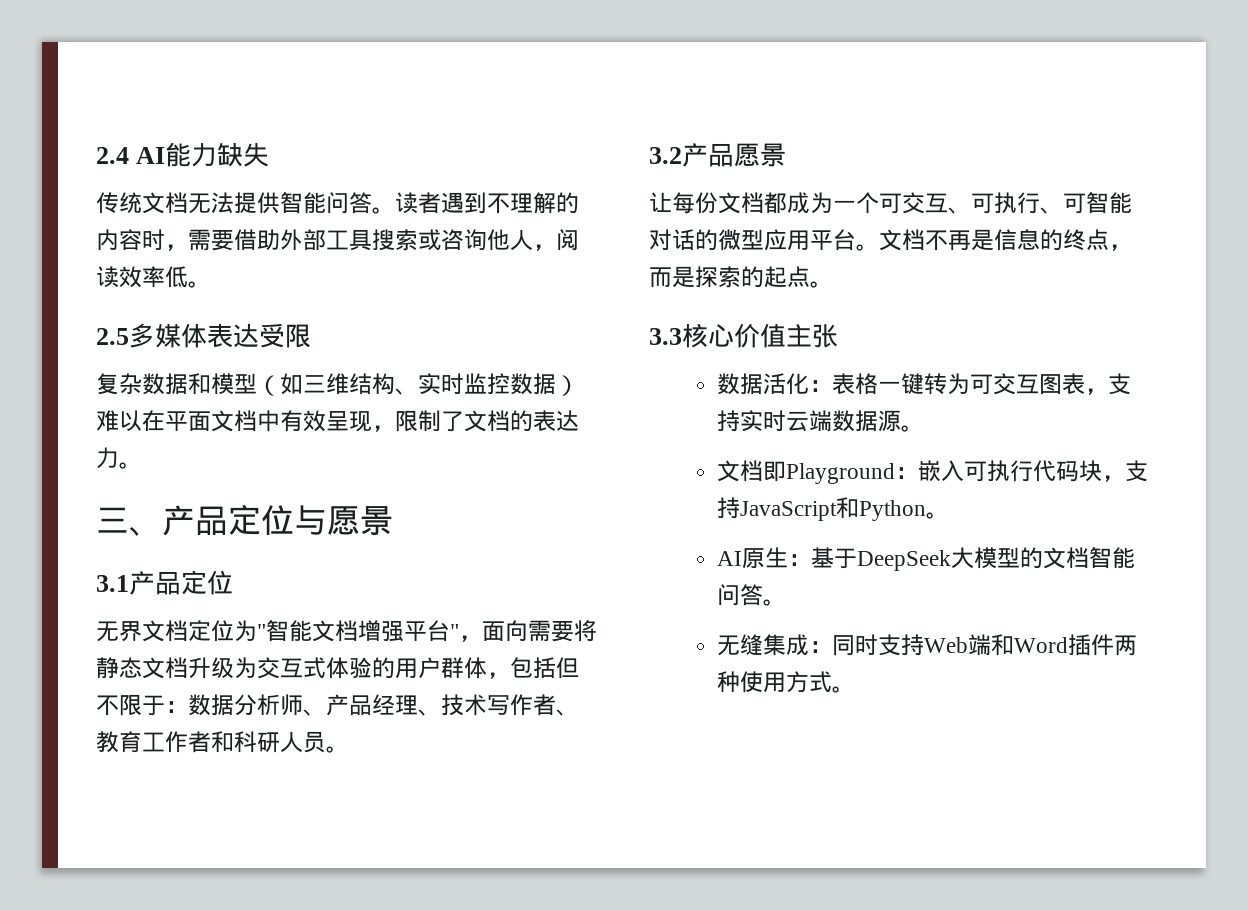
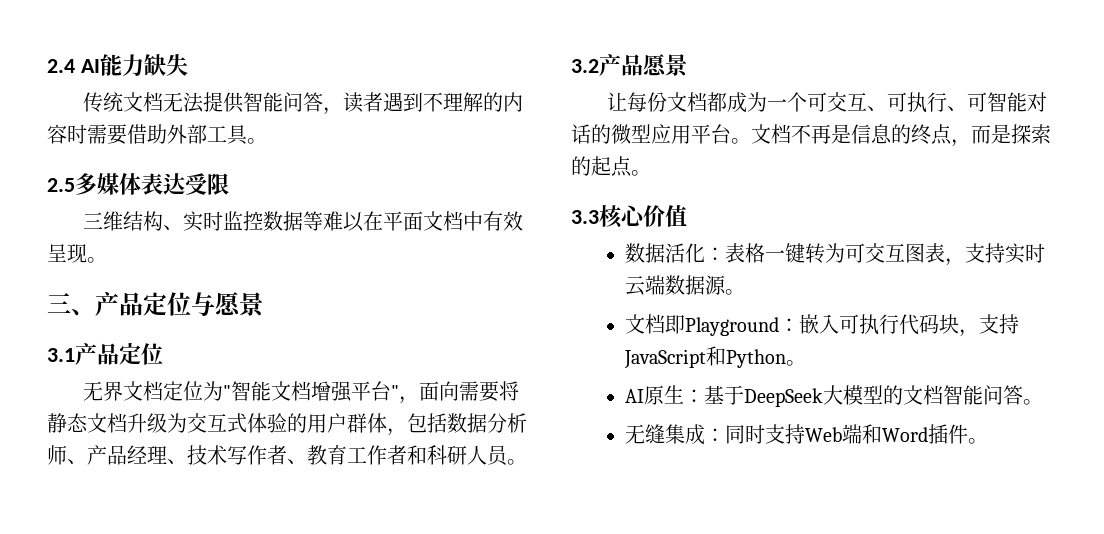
[372,207,395,214] 。 -> [322,107,343,115] ，
[165,244,188,251] ， -> (87, 134) none
[372,229,579,251] [96,266,188,288] 搜索或咨询他人，阅读效率低 -> (248, 135) none
[96,373,303,396] 复杂数据和模型（如 -> (229, 184) none
[556,375,579,396] ） -> [302,211,323,231] 等
[372,410,579,432] [96,447,119,469] ，限制了文档的表达力 -> (87, 253) none
[556,657,579,679] [96,694,188,716] 但不限于： -> (447, 423) none
[786,324,838,348] 主张 -> (687, 216) none
[1114,635,1138,656] [717,671,833,693] 两种使用方式 -> (969, 434) none

